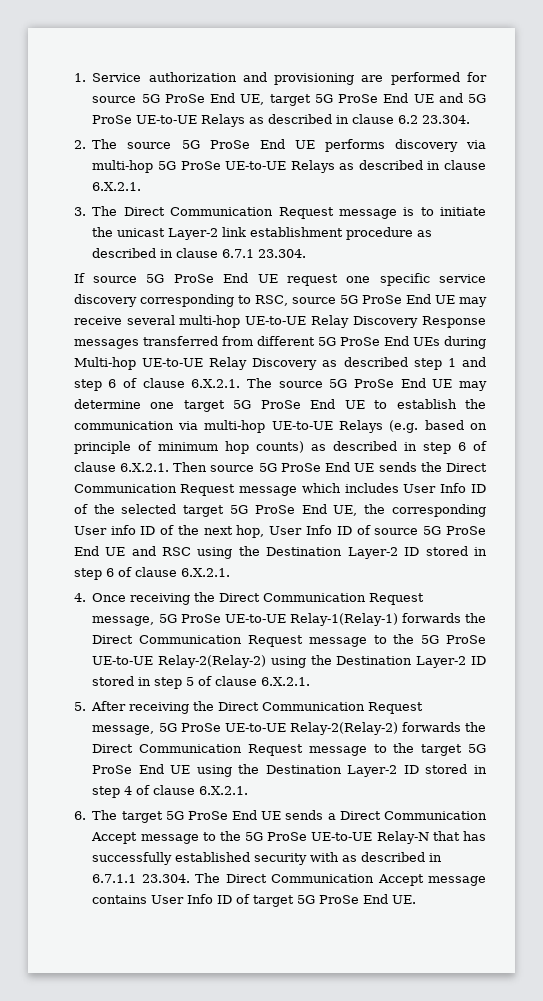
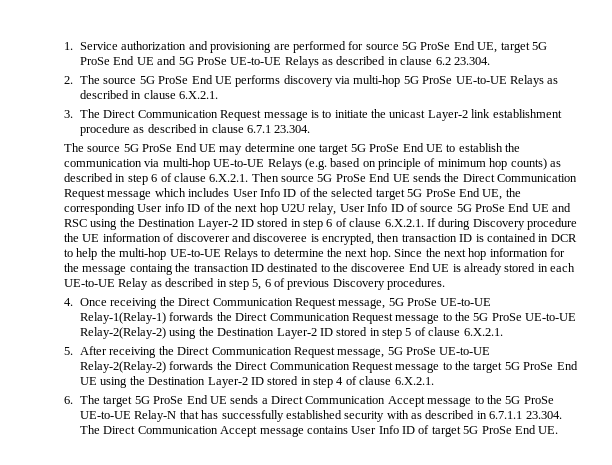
[73,273,487,286] [73,294,487,307] [73,315,486,328] [73,336,486,349] [73,357,486,370] [73,378,241,391] If source 5G ProSe End UE request one specific service discovery corresponding to RSC, source 5G ProSe End UE may receive several multi-hop UE-to-UE Relay Discovery Response messages transferred from different 5G ProSe End UEs during Multi-hop UE-to-UE Relay Discovery as described step 1 and step 6 of clause 6.X.2.1. -> (311, 129) none
[236,525,265,538] hop, -> [259,203,337,215] hop U2U relay,
(230, 572) none -> [426,218,578,230] [64,233,577,245] [64,248,566,260] [64,263,576,275] [64,278,446,290] If during Discovery procedure the UE information of discoverer and discoveree is encrypted, then transaction ID is contained in DCR to help the multi-hop UE-to-UE Relays to determine the next hop. Since the next hop information for the message containg the transaction ID destinated to the discoveree End UE is already stored in each UE-to-UE Relay as described in step 5, 6 of previous Discovery procedures.

